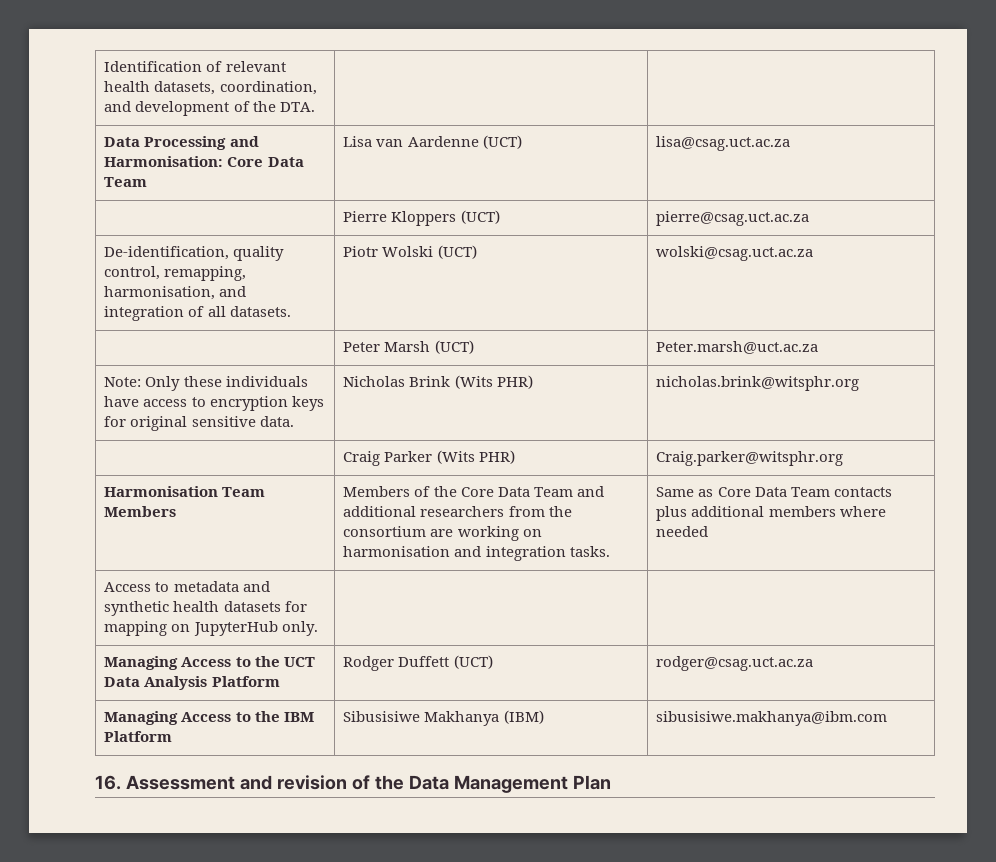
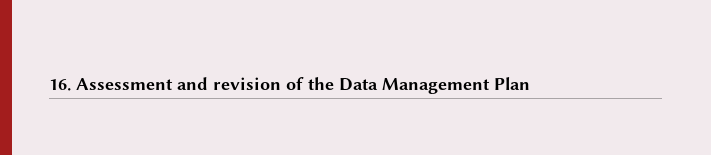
[104,61,286,72] [104,81,317,95] [104,101,315,116] [104,136,259,150] [104,156,304,167] [104,177,148,187] [343,135,522,149] [656,136,791,151] [343,210,500,226] [656,211,810,226] [104,246,285,261] [104,266,247,281] [104,286,247,300] [104,306,291,321] [343,245,477,259] [656,246,814,261] [343,340,474,354] [656,341,819,354] [104,376,308,391] [104,396,324,411] [104,416,294,431] [343,375,533,389] [656,376,860,391] [343,450,515,466] [656,451,844,466] [104,486,266,497] [104,506,177,517] [343,486,604,497] [343,506,572,517] [343,526,542,541] [343,546,610,561] [656,487,892,497] [656,506,886,521] [656,526,709,537] [104,581,270,592] [104,601,307,616] [104,621,318,636] [104,656,315,670] [104,676,280,690] [343,655,493,671] [656,656,814,671] [104,711,314,725] [104,731,173,742] [343,710,544,726] [656,711,888,726] Identification of relevant health datasets, coordination, and development of the DTA. | | // Data Processing and Harmonisation: Core Data Team | Lisa van Aardenne (UCT) | lisa@csag.uct.ac.za // | Pierre Kloppers (UCT) | pierre@csag.uct.ac.za // De-identification, quality control, remapping, harmonisation, and integration of all datasets. | Piotr Wolski (UCT) | wolski@csag.uct.ac.za // | Peter Marsh (UCT) | Peter.marsh@uct.ac.za // Note: Only these individuals have access to encryption keys for original sensitive data. | Nicholas Brink (Wits PHR) | nicholas.brink@witsphr.org // | Craig Parker (Wits PHR) | Craig.parker@witsphr.org // Harmonisation Team Members | Members of the Core Data Team and additional researchers from the consortium are working on harmonisation and integration tasks. | Same as Core Data Team contacts plus additional members where needed // Access to metadata and synthetic health datasets for mapping on JupyterHub only. | | // Managing Access to the UCT Data Analysis Platform | Rodger Duffett (UCT) | rodger@csag.uct.ac.za // Managing Access to the IBM Platform | Sibusisiwe Makhanya (IBM) | sibusisiwe.makhanya@ibm.com // -> (49, 85) none

